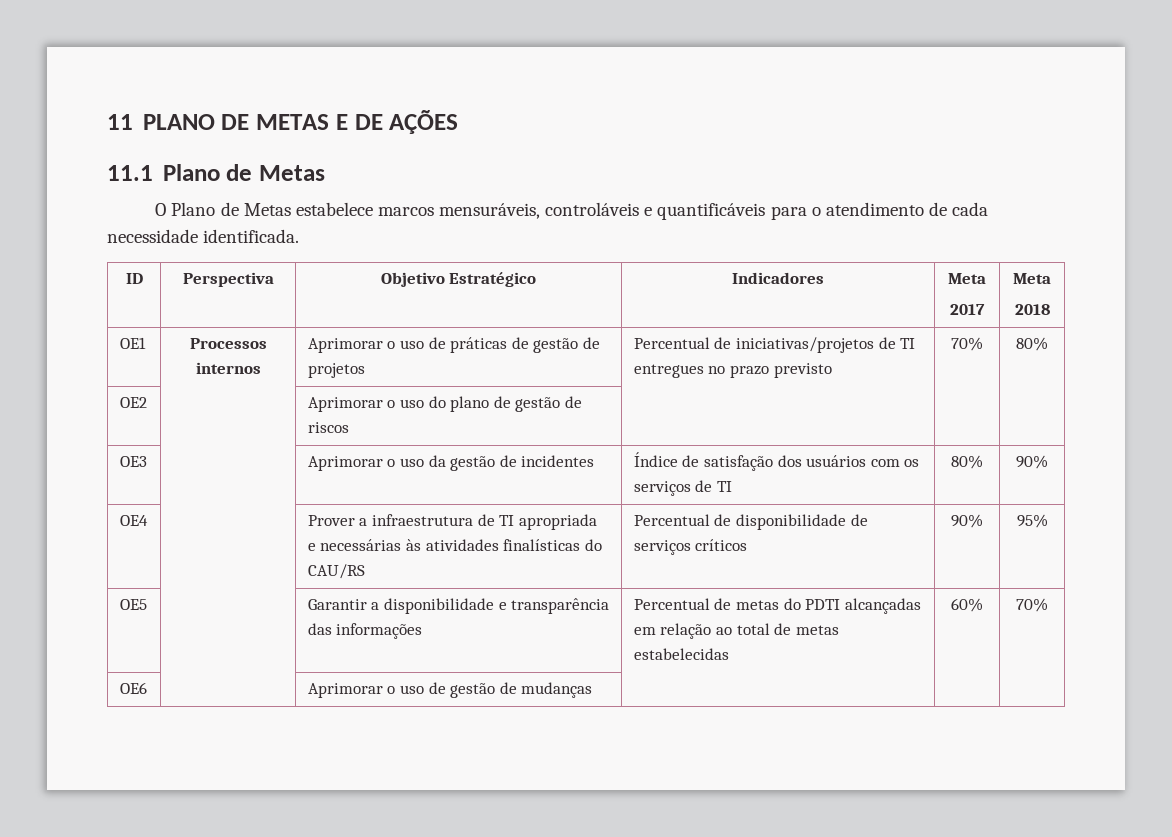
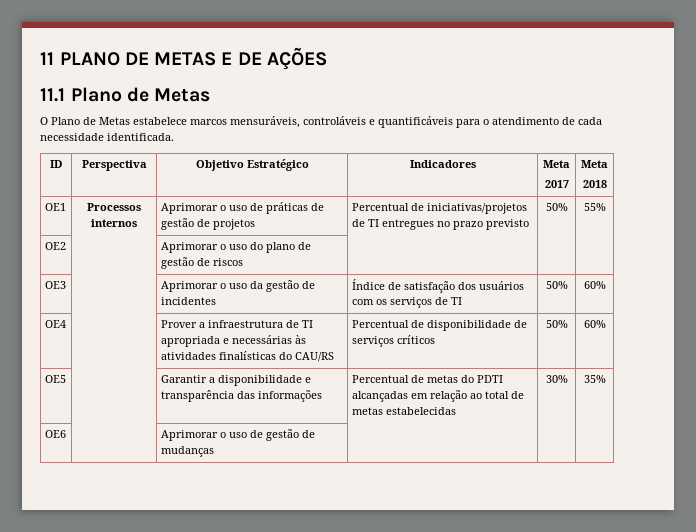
[951,337,983,351] [1016,337,1048,351] 70% | 80% -> [545,203,568,211] [583,203,606,211] 50% | 55%
[951,455,983,469] [1016,455,1048,469] 80% | 90% -> [545,281,568,289] [583,281,606,289] 50% | 60%
[951,514,983,528] [1016,514,1048,528] 90% | 95% -> [545,320,568,328] [583,320,606,328] 50% | 60%
[951,598,983,612] [1016,598,1048,612] 60% | 70% -> [545,375,568,383] [583,375,606,383] 30% | 35%

